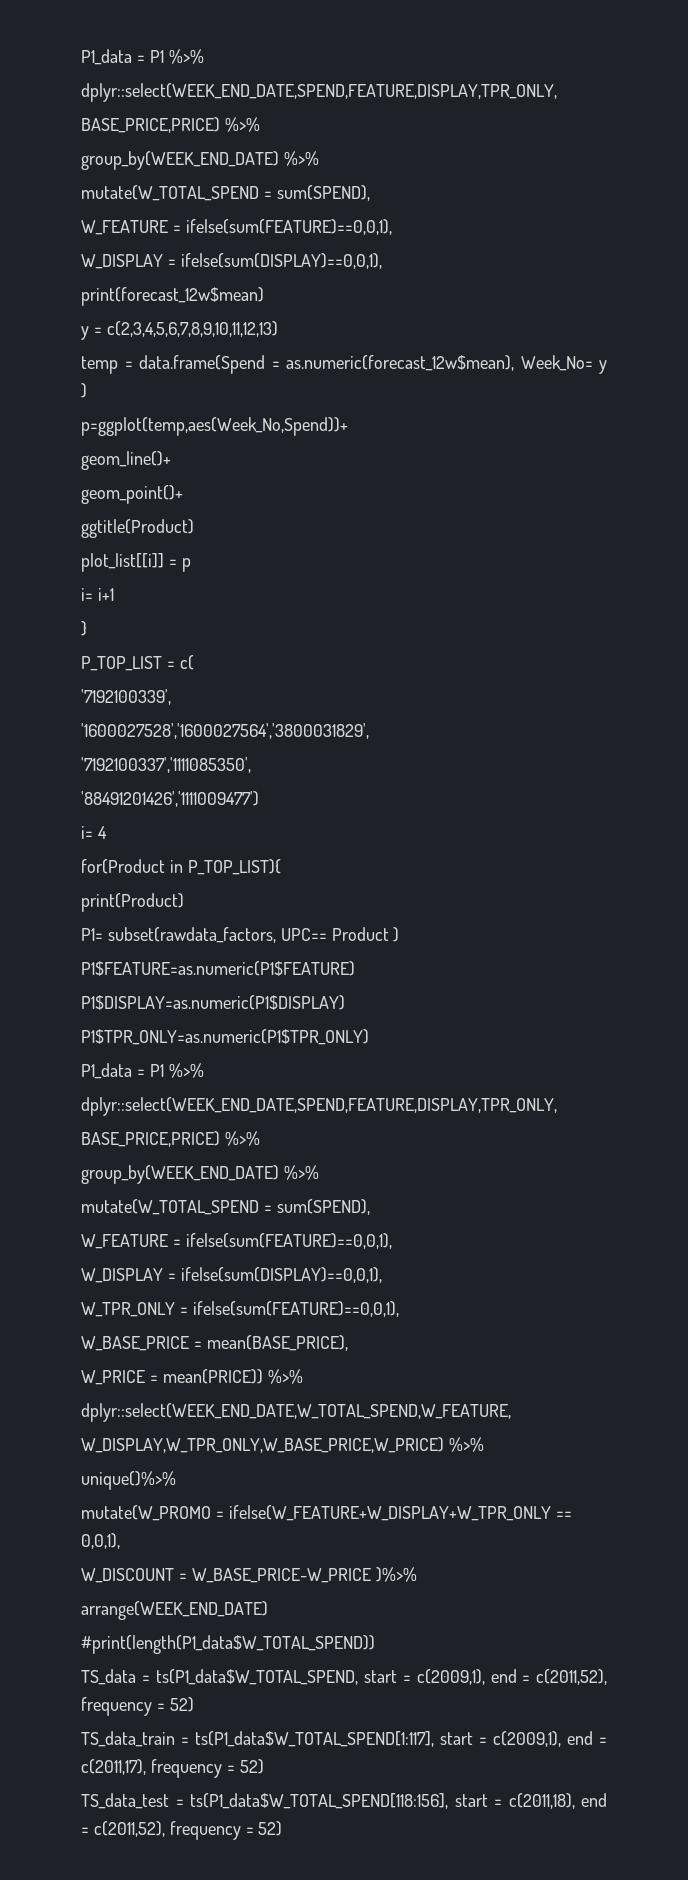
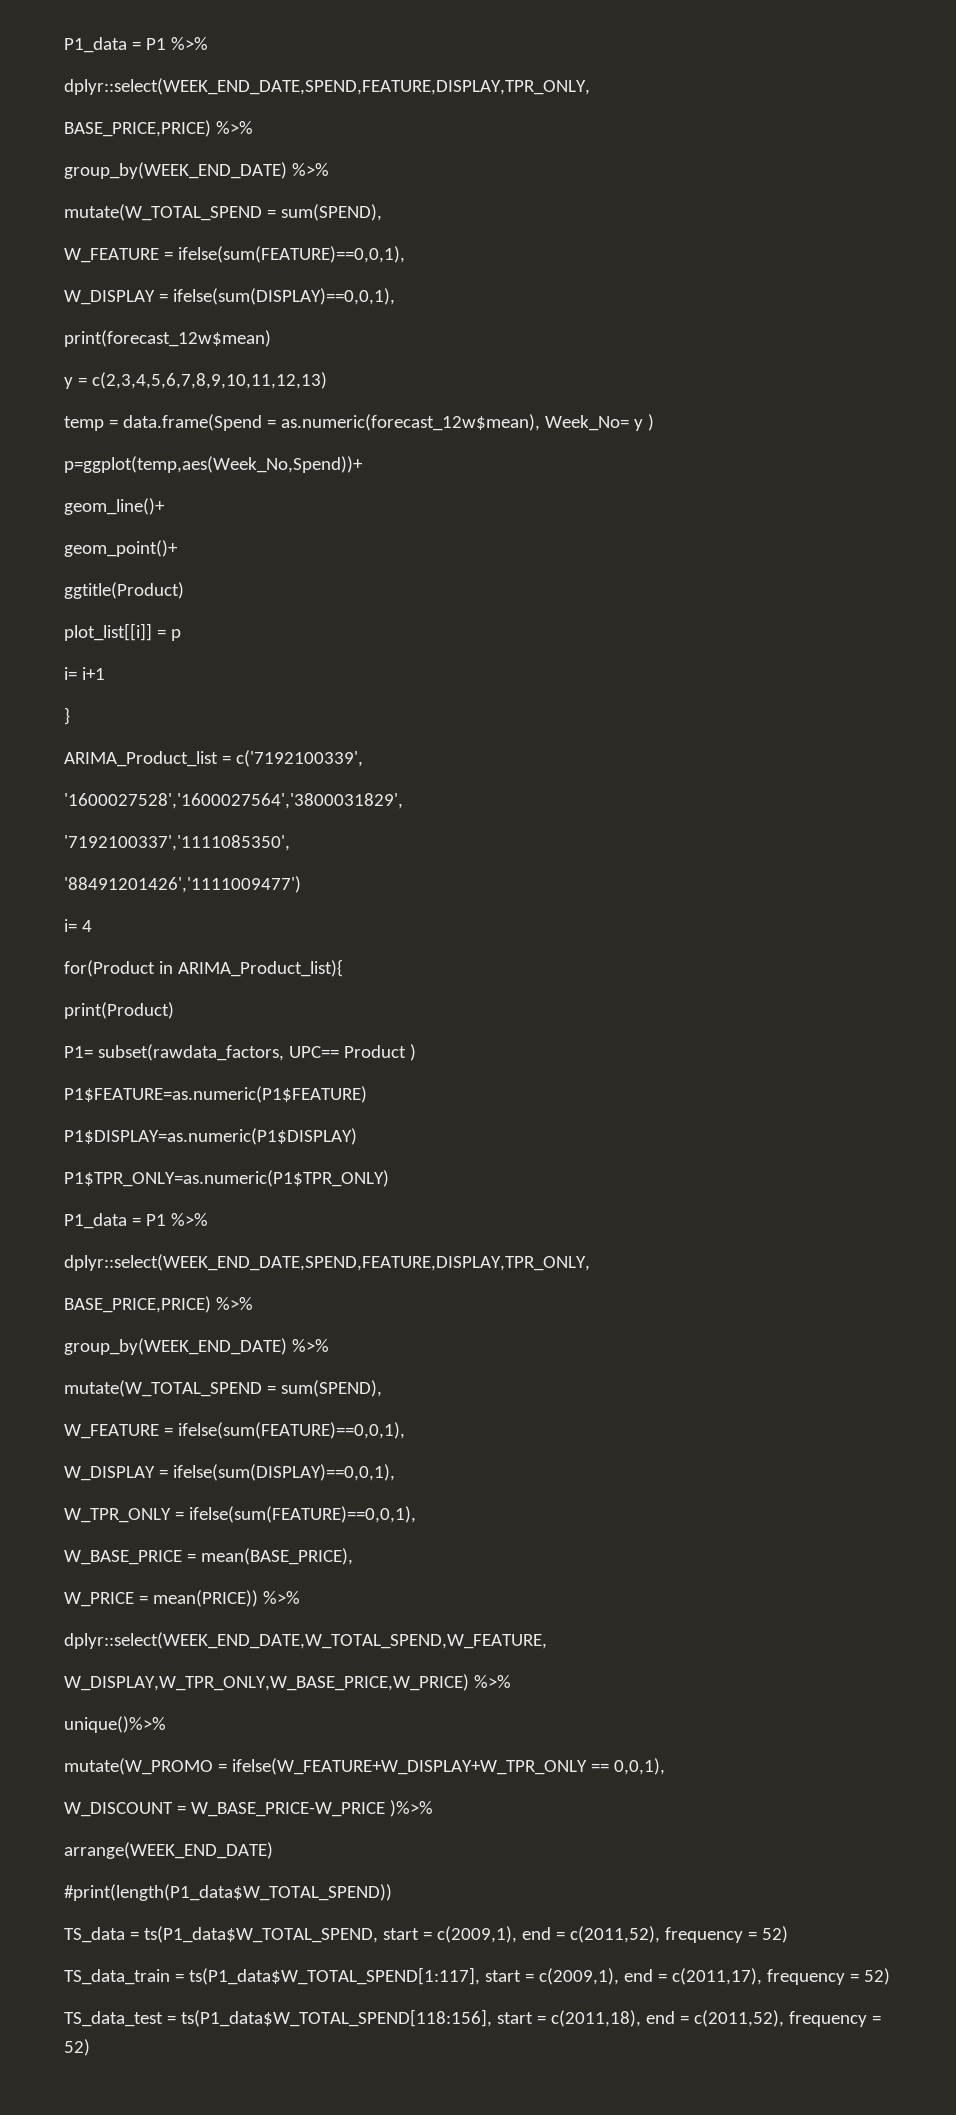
[81,655,194,671] [81,689,171,705] P_TOP_LIST = c( // '7192100339', -> [64,750,363,767] ARIMA_Product_list = c('7192100339',
[187,859,281,875] P_TOP_LIST){ -> [177,959,343,977] ARIMA_Product_list){

